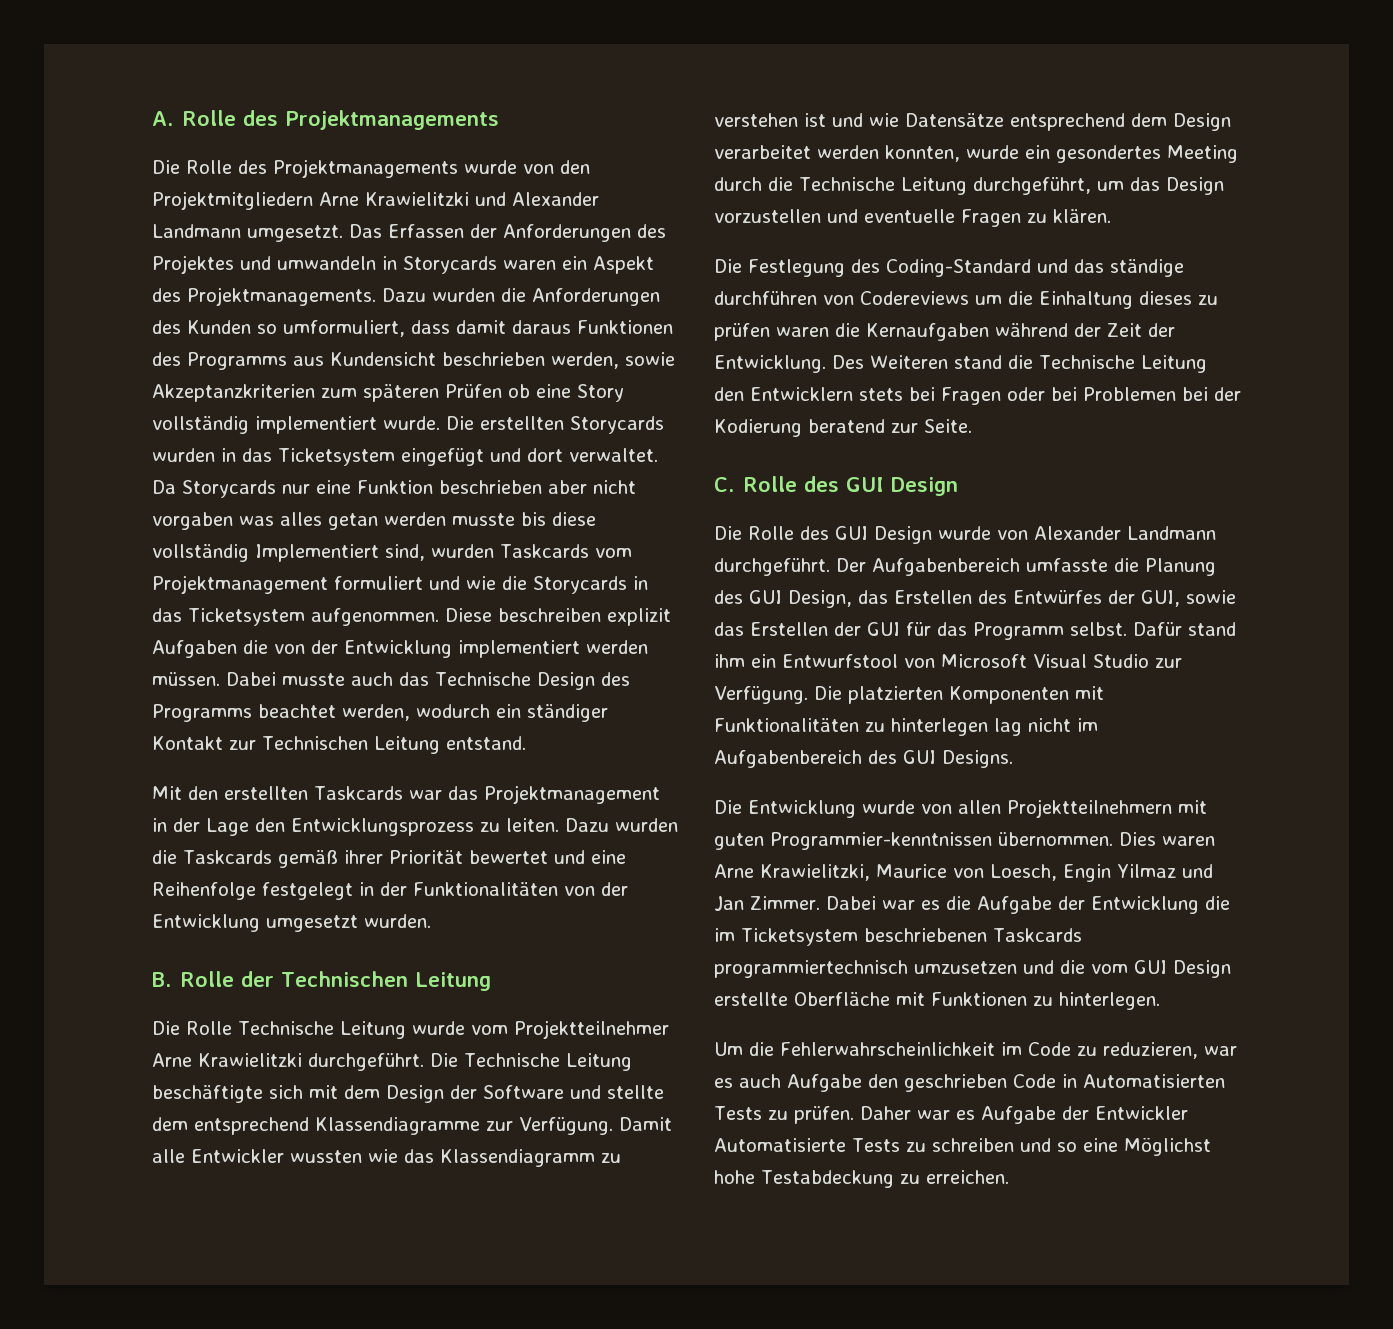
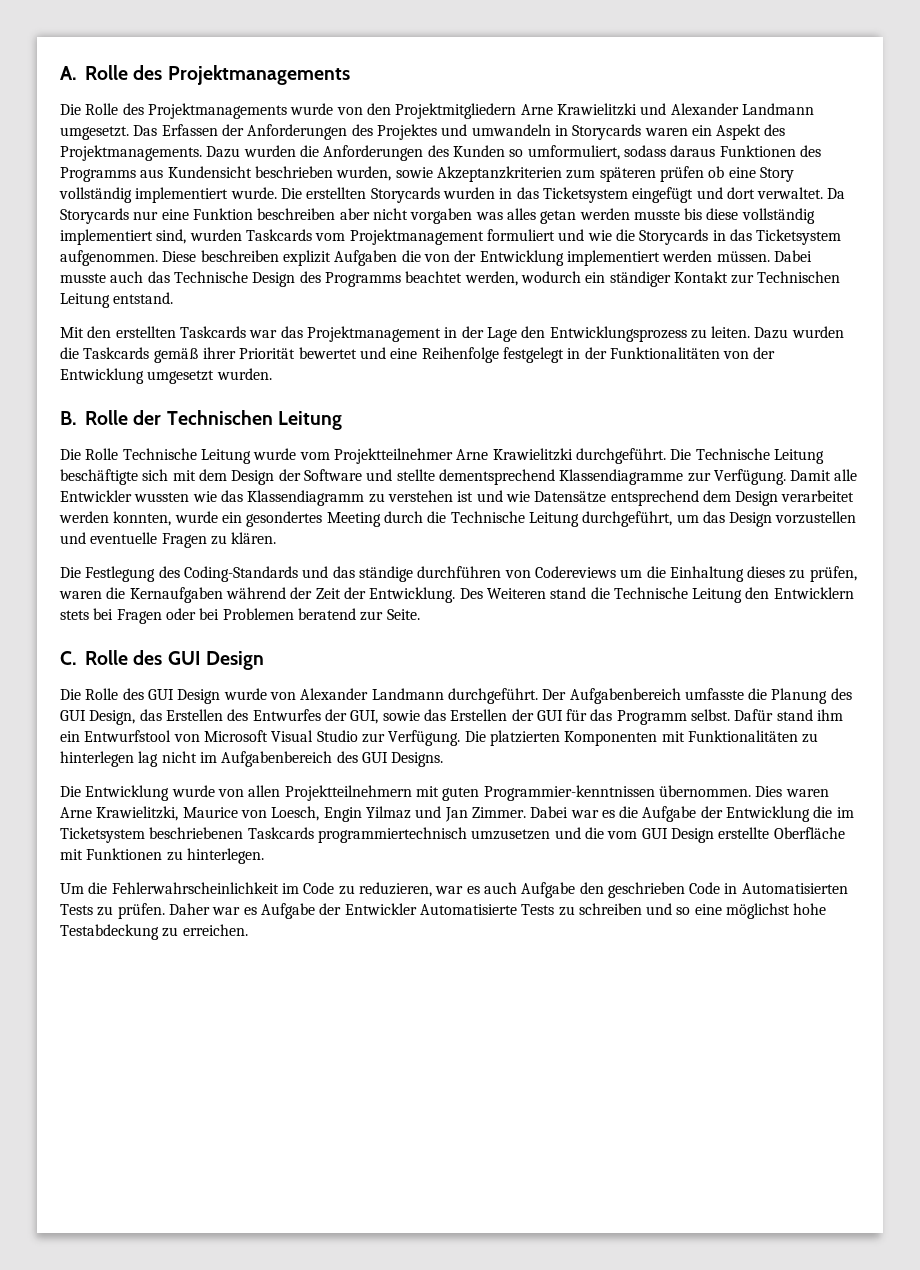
[411,320,506,334] dass damit -> [623,145,666,157] sodass
[551,352,619,369] werden, -> [336,166,392,181] wurden,
[445,384,502,398] Prüfen -> [659,166,704,182] prüfen
[439,480,542,494] beschrieben -> [257,208,336,220] beschreiben
[255,544,379,562] Implementiert -> [60,229,153,245] implementiert
[152,1117,309,1135] dem entsprechend -> [438,469,555,485] dementsprechend
[886,259,1031,277] Coding-Standard -> [183,566,298,582] Coding-Standards
[714,323,770,341] prüfen -> [809,566,857,582] prüfen,
[1182,387,1241,401] [714,419,802,437] bei der Kodierung -> (294, 614) none
[1013,590,1102,604] Entwürfes -> [252,709,321,721] Entwurfes
[1123,1137,1211,1156] Möglichst -> [726,903,791,919] möglichst

